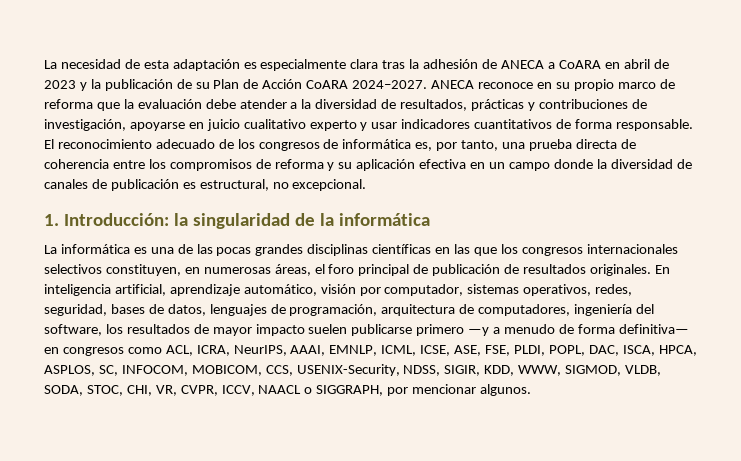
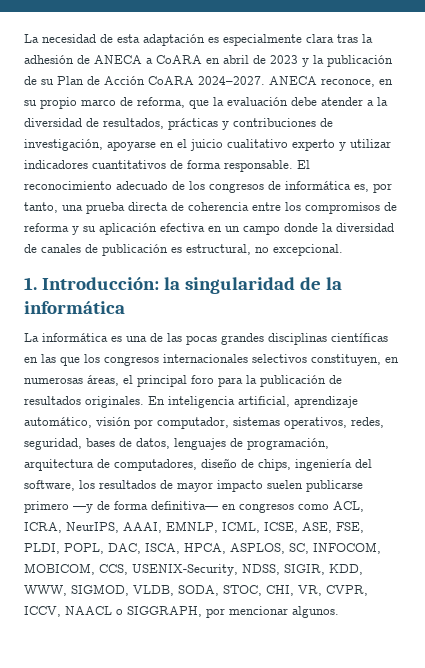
[477,82,533,89] reconoce -> [321,78,375,87] reconoce,
[44,99,93,109] reforma -> [137,97,185,108] reforma,
(204, 125) none -> [177,139,187,148] el
[371,122,398,129] usar -> [350,139,391,148] utilizar
[328,264,429,276] foro principal de -> [137,375,257,387] principal foro para la
(571, 310) none -> [201,458,291,471] diseño de chips,
[493,324,556,334] a menudo -> (93, 508) none

